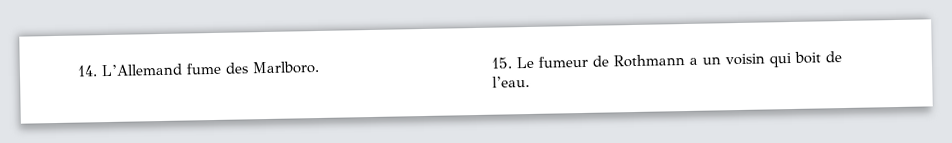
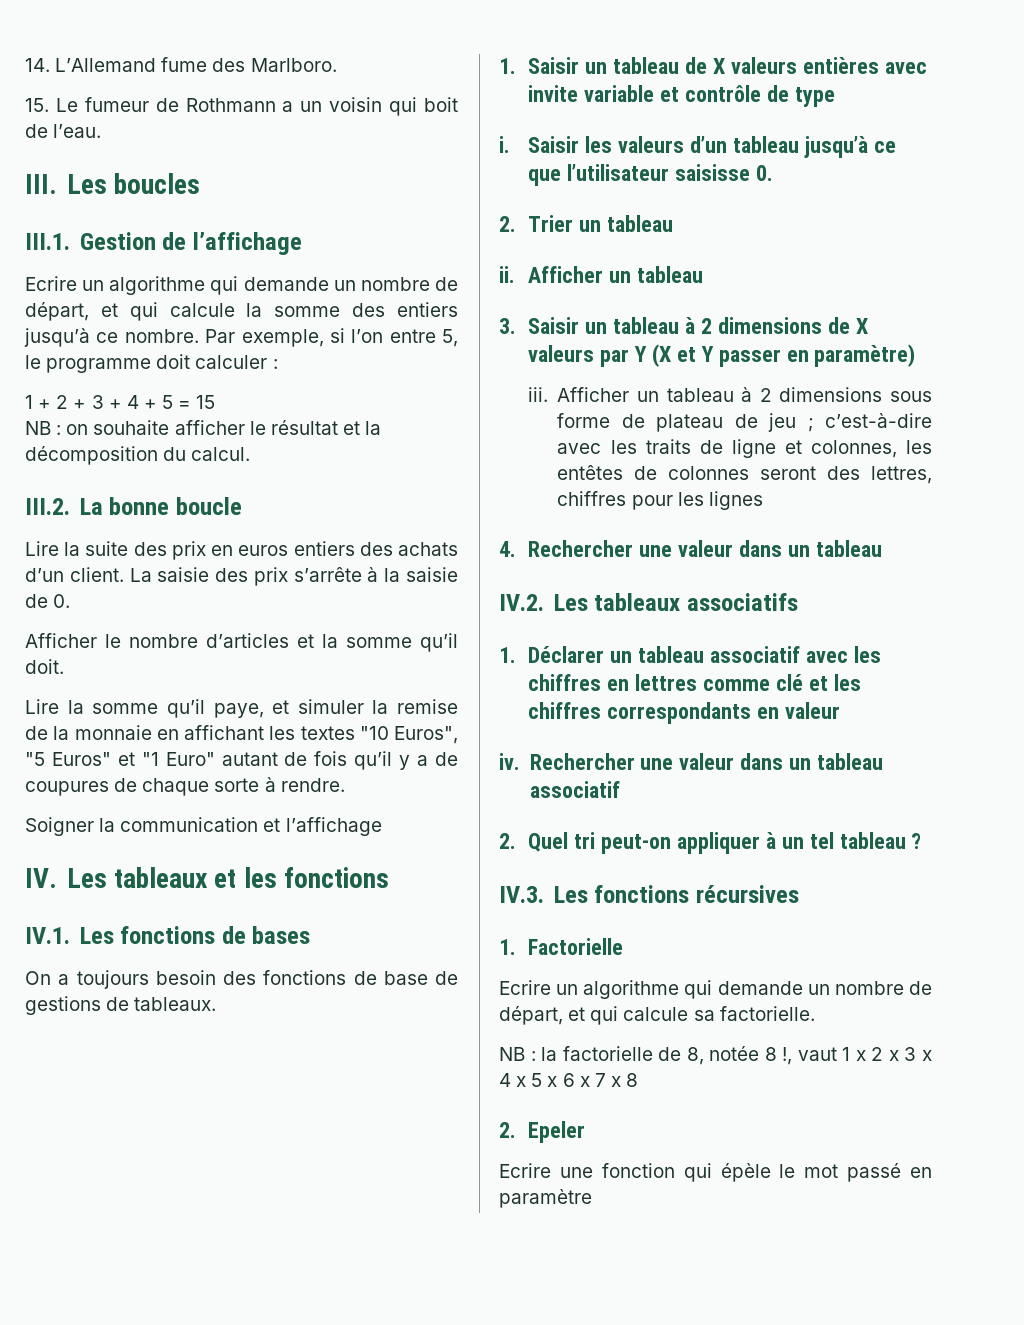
(530, 81) none -> [25,173,200,194] [25,232,302,255] [25,276,459,295] [25,302,459,321] [24,328,458,347] [25,354,278,373] [25,395,216,409] [25,420,382,435] [25,446,251,465] [25,497,242,515] [25,541,459,560] [25,567,458,586] [25,594,71,608] [25,633,458,652] [25,659,64,674] [25,699,458,718] [25,725,458,744] [25,751,459,770] [25,777,345,796] [25,817,382,836] [25,867,390,888] [25,926,311,944] [25,970,458,989] [25,996,217,1015] [499,57,927,74] [527,85,835,107] [499,136,896,158] [527,164,773,186] [499,215,673,232] [499,266,703,283] [499,317,868,334] [527,344,916,367] [527,387,932,402] [557,413,932,432] [557,439,932,458] [557,465,932,484] [557,491,763,510] [499,540,882,557] [499,593,798,611] [499,646,881,663] [527,674,861,691] [527,702,840,724] [499,753,884,770] [529,781,620,798] [499,832,922,854] [499,885,799,903] [499,938,623,955] [499,980,932,999] [499,1006,815,1025] [499,1046,932,1065] [499,1073,639,1087] [499,1121,585,1143] [499,1163,932,1182] [499,1189,592,1208] // III. Les boucles // III.1. Gestion de l’affichage // Ecrire un algorithme qui demande un nombre de départ, et qui calcule la somme des entiers jusqu’à ce nombre. Par exemple, si l’on entre 5, le programme doit calculer : // 1 + 2 + 3 + 4 + 5 = 15 // NB : on souhaite afficher le résultat et la décomposition du calcul. // III.2. La bonne boucle // Lire la suite des prix en euros entiers des achats d’un client. La saisie des prix s’arrête à la saisie de 0. // Afficher le nombre d’articles et la somme qu’il doit. // Lire la somme qu’il paye, et simuler la remise de la monnaie en affichant les textes "10 Euros", "5 Euros" et "1 Euro" autant de fois qu’il y a de coupures de chaque sorte à rendre. // Soigner la communication et l’affichage // IV. Les tableaux et les fonctions // IV.1. Les fonctions de bases // On a toujours besoin des fonctions de base de gestions de tableaux. // 1. Saisir un tableau de X valeurs entières avec invite variable et contrôle de type // i. Saisir les valeurs d’un tableau jusqu’à ce que l’utilisateur saisisse 0. // 2. Trier un tableau // ii. Afficher un tableau // 3. Saisir un tableau à 2 dimensions de X valeurs par Y (X et Y passer en paramètre) // iii. Afficher un tableau à 2 dimensions sous forme de plateau de jeu ; c’est-à-dire avec les traits de ligne et colonnes, les entêtes de colonnes seront des lettres, chiffres pour les lignes // 4. Rechercher une valeur dans un tableau // IV.2. Les tableaux associatifs // 1. Déclarer un tableau associatif avec les chiffres en lettres comme clé et les chiffres correspondants en valeur // iv. Rechercher une valeur dans un tableau associatif // 2. Quel tri peut-on appliquer à un tel tableau ? // IV.3. Les fonctions récursives // 1. Factorielle // Ecrire un algorithme qui demande un nombre de départ, et qui calcule sa factorielle. // NB : la factorielle de 8, notée 8 !, vaut 1 x 2 x 3 x 4 x 5 x 6 x 7 x 8 // 2. Epeler // Ecrire une fonction qui épèle le mot passé en paramètre

